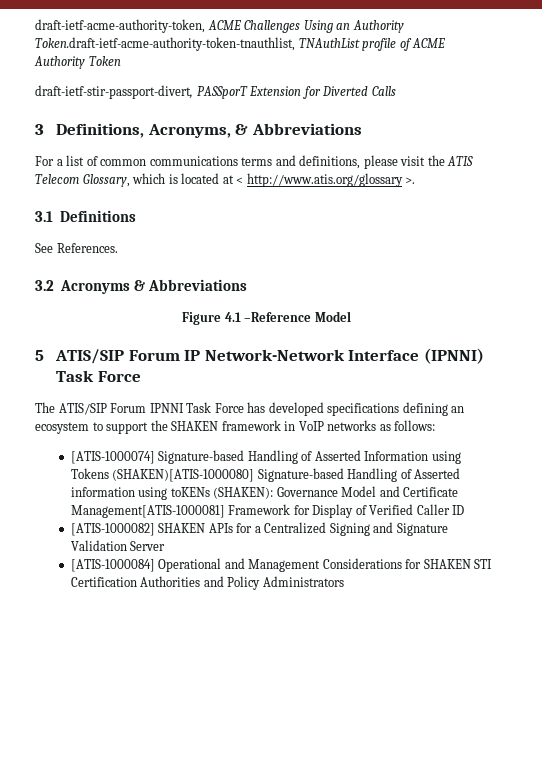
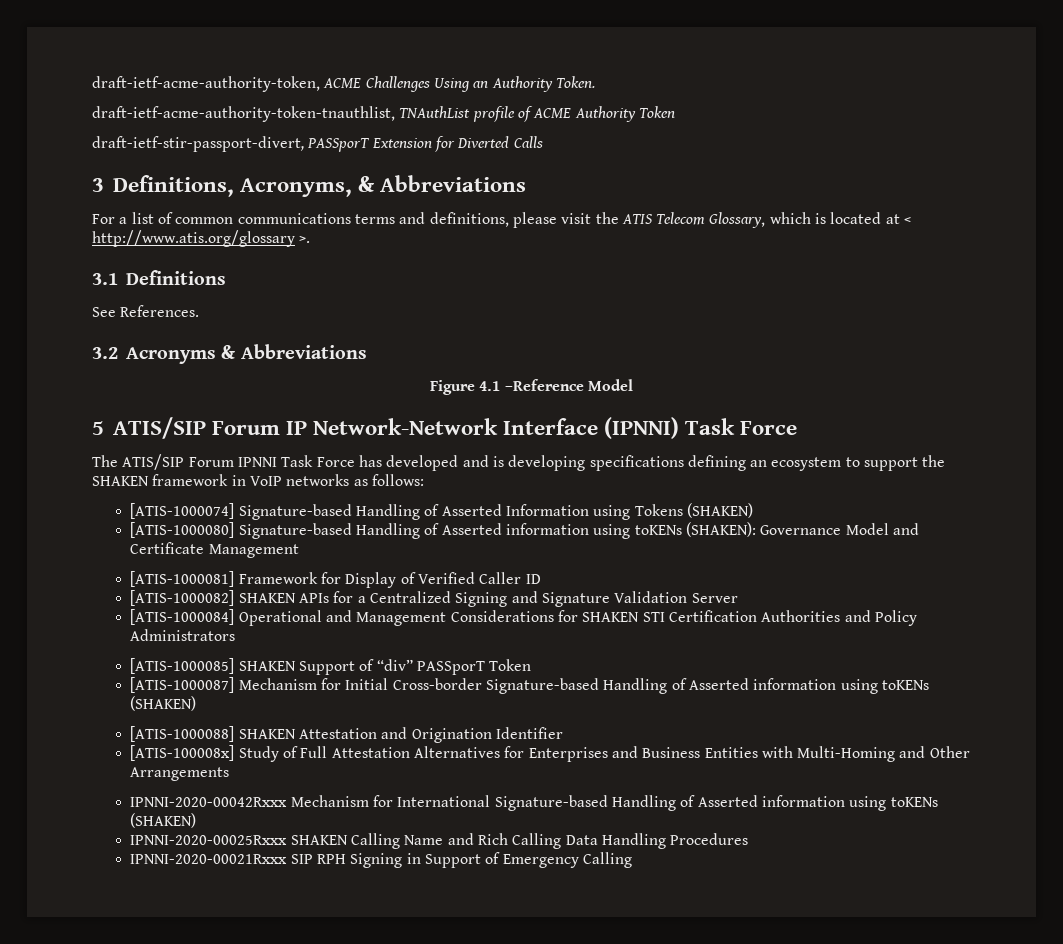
[35,37,295,51] Token.draft-ietf-acme-authority-token-tnauthlist, -> [555,76,595,88] [92,106,395,122] Token. // draft-ietf-acme-authority-token-tnauthlist,
(324, 409) none -> [462,455,586,471] and is developing
[112,469,255,482] (SHAKEN)[ATIS-1000080] -> [686,503,753,518] [130,522,235,538] (SHAKEN) // [ATIS-1000080]
[70,505,225,518] Management[ATIS-1000081] -> [208,544,299,558] [130,571,235,587] Management // [ATIS-1000081]
(344, 581) none -> [130,658,532,675] [130,677,929,694] [130,696,197,711] [130,726,563,743] [130,745,970,762] [130,767,230,781] [130,795,938,811] [130,813,197,828] [130,833,749,849] [130,852,632,868] // [ATIS-1000085] SHAKEN Support of “div” PASSporT Token // [ATIS-1000087] Mechanism for Initial Cross-border Signature-based Handling of Asserted information using toKENs (SHAKEN) // [ATIS-1000088] SHAKEN Attestation and Origination Identifier // [ATIS-100008x] Study of Full Attestation Alternatives for Enterprises and Business Entities with Multi-Homing and Other Arrangements // IPNNI-2020-00042Rxxx Mechanism for International Signature-based Handling of Asserted information using toKENs (SHAKEN) // IPNNI-2020-00025Rxxx SHAKEN Calling Name and Rich Calling Data Handling Procedures // IPNNI-2020-00021Rxxx SIP RPH Signing in Support of Emergency Calling

